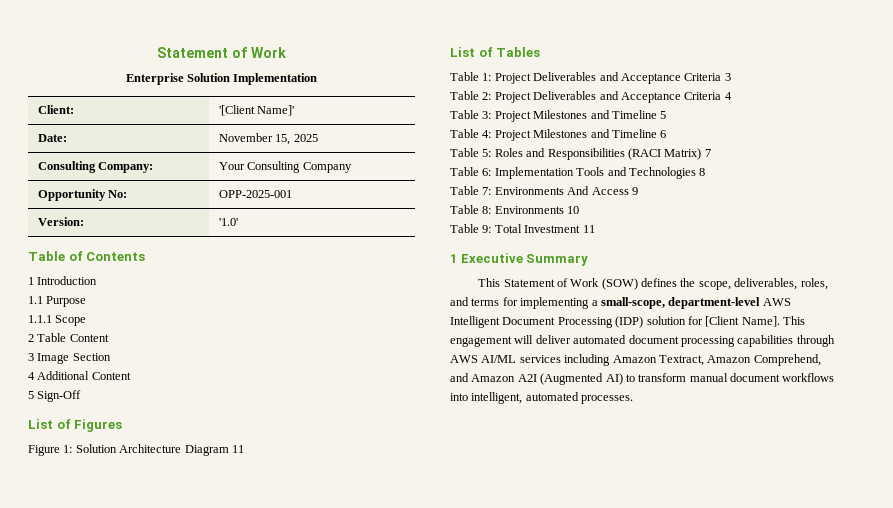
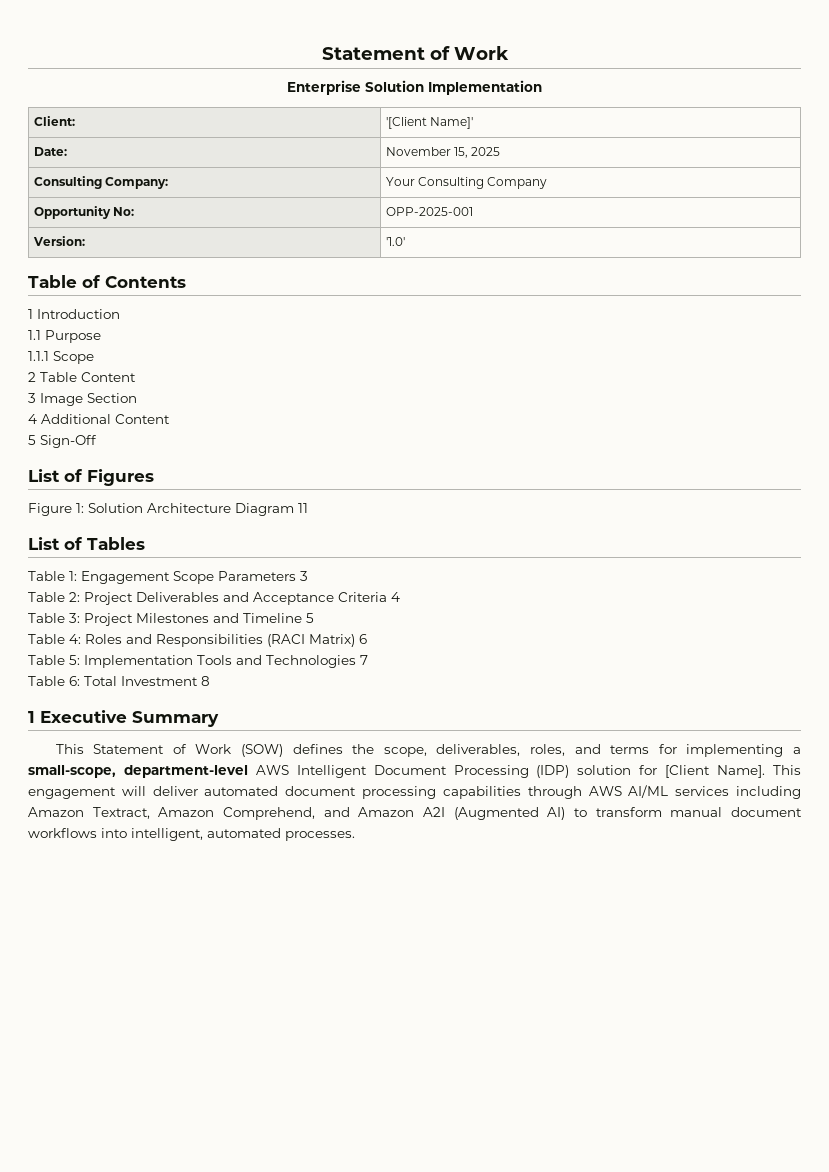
[494,72,722,84] Project Deliverables and Acceptance Criteria -> [81,571,296,584] Engagement Scope Parameters
[494,129,667,141] [450,148,492,157] Project Milestones and Timeline 6 // Table 5: -> (81, 639) none
[704,149,711,157] [450,167,706,179] [450,186,638,195] [450,205,580,214] [450,224,492,233] 7 // Table 6: Implementation Tools and Technologies 8 // Table 7: Environments And Access 9 // Table 8: Environments 10 // Table 9: -> [359,634,367,644] [28,655,368,668] [28,676,80,686] 6 // Table 5: Implementation Tools and Technologies 7 // Table 6:
[582,225,595,233] 11 -> [201,676,210,686] 8

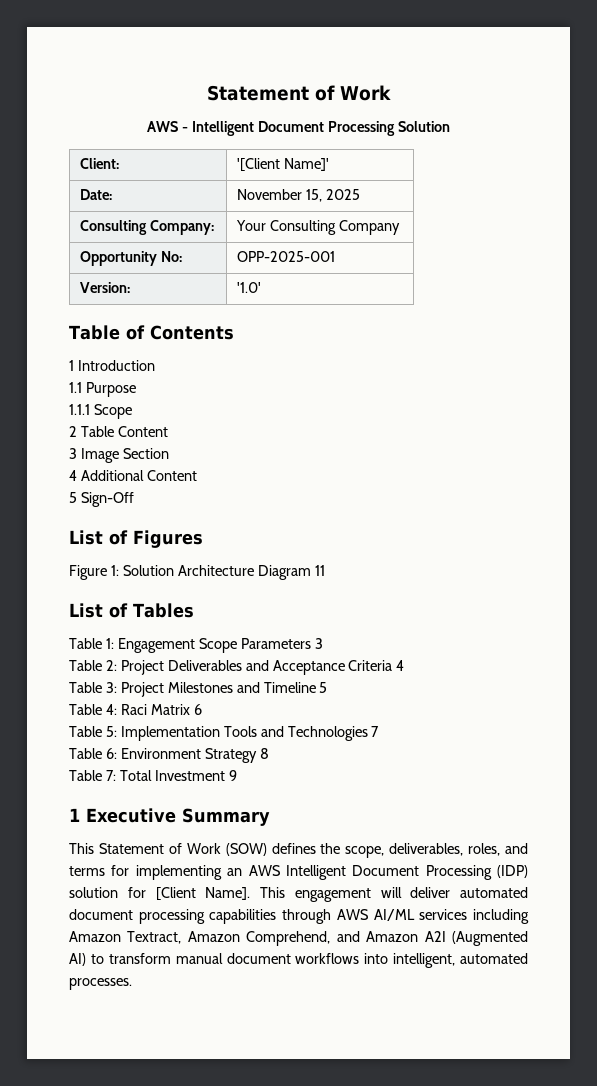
[287,80,542,95] Enterprise Solution Implementation -> [147,121,450,136] AWS - Intelligent Document Processing Solution
[85,634,355,647] Roles and Responsibilities (RACI Matrix) -> [120,704,190,715] Raci Matrix
(80, 681) none -> [120,748,269,763] [69,770,116,781] Environment Strategy 8 // Table 7:
[201,676,210,686] 8 -> [228,770,237,781] 9
[793,747,802,754] [28,765,248,778] a small-scope, department-level -> [227,868,243,876] an

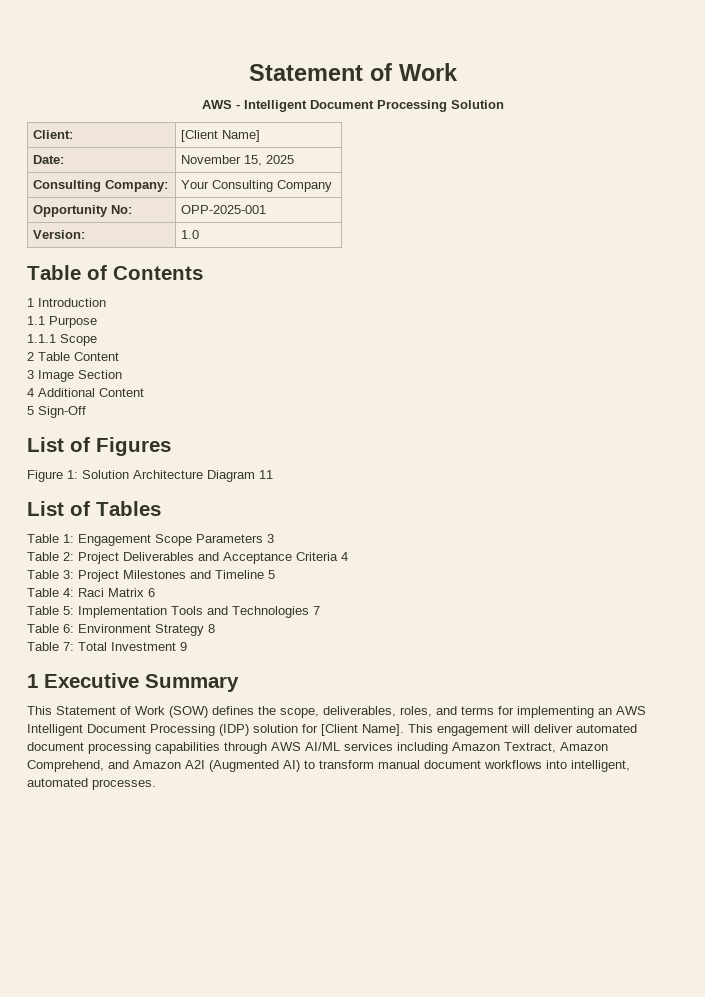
[236,158,329,171] '[Client Name]' -> [181,130,261,142] [Client Name]
[236,282,261,293] '1.0' -> [181,230,200,239] 1.0

